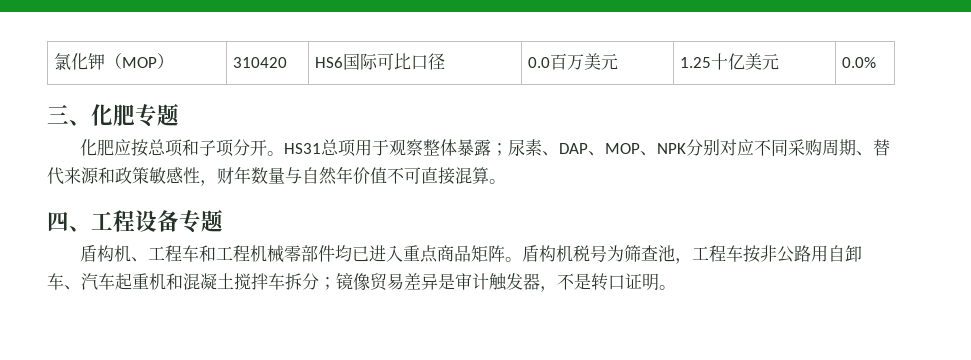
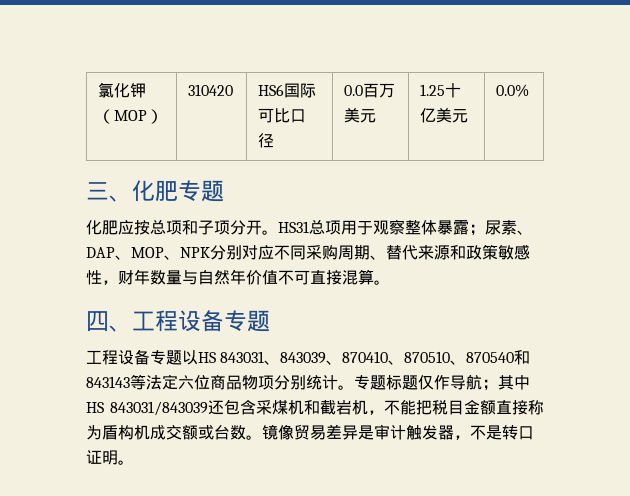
[79,245,862,264] [47,273,336,290] 盾构机、工程车和工程机械零部件均已进入重点商品矩阵。盾构机税号为筛查池，工程车按非公路用自卸车、汽车起重机和混凝土搅拌车拆分； -> [86,349,531,365] [86,374,530,391] [86,399,544,416] [86,425,262,440] 工程设备专题以HS 843031、843039、870410、870510、870540和843143等法定六位商品物项分别统计。专题标题仅作导航；其中HS 843031/843039还包含采煤机和截岩机，不能把税目金额直接称为盾构机成交额或台数。

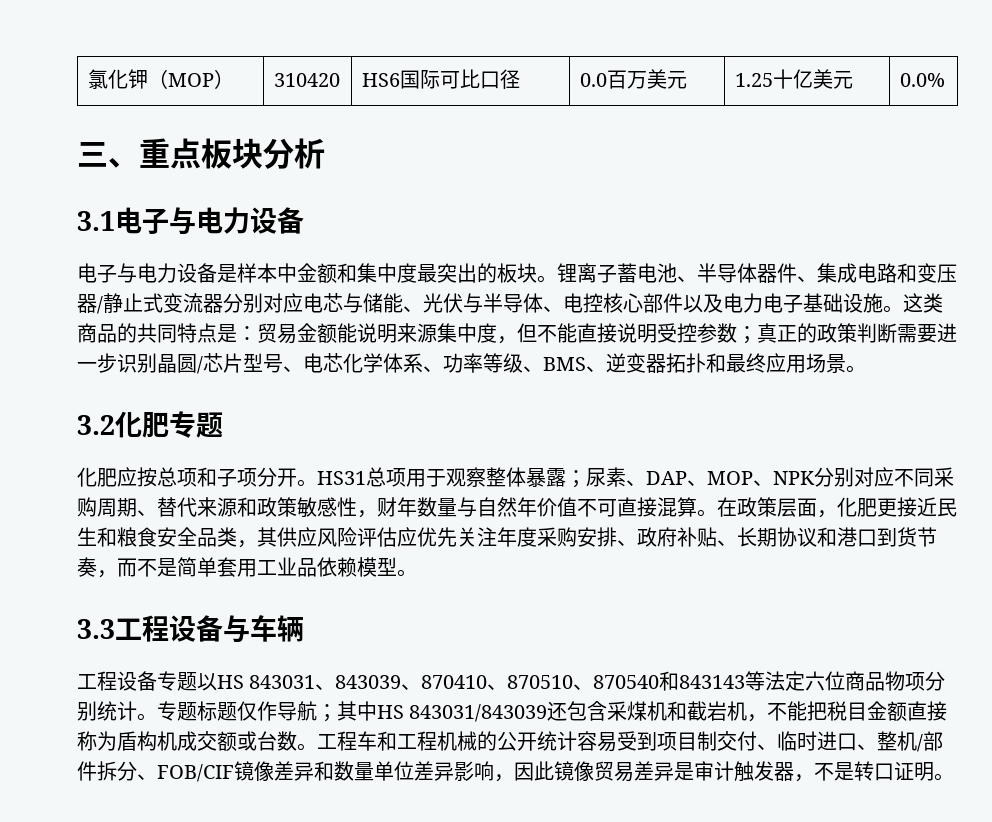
(132, 198) none -> [139,138,325,169] [77,207,304,235] [77,263,957,283] [77,293,943,314] [77,323,957,344] [77,353,866,374] [77,415,115,435] 重点板块分析 // 3.1电子与电力设备 // 电子与电力设备是样本中金额和集中度最突出的板块。锂离子蓄电池、半导体器件、集成电路和变压器/静止式变流器分别对应电芯与储能、光伏与半导体、电控核心部件以及电力电子基础设施。这类商品的共同特点是：贸易金额能说明来源集中度，但不能直接说明受控参数；真正的政策判断需要进一步识别晶圆/芯片型号、电芯化学体系、功率等级、BMS、逆变器拓扑和最终应用场景。 // 3.2
[86,310,270,332] // 四、工程设备专题 -> [717,497,957,518] [77,527,937,548] [77,557,417,578] [77,615,304,643] 在政策层面，化肥更接近民生和粮食安全品类，其供应风险评估应优先关注年度采购安排、政府补贴、长期协议和港口到货节奏，而不是简单套用工业品依赖模型。 // 3.3工程设备与车辆
(262, 437) none -> [317,731,943,752] [77,761,554,782] 工程车和工程机械的公开统计容易受到项目制交付、临时进口、整机/部件拆分、FOB/CIF镜像差异和数量单位差异影响，因此

